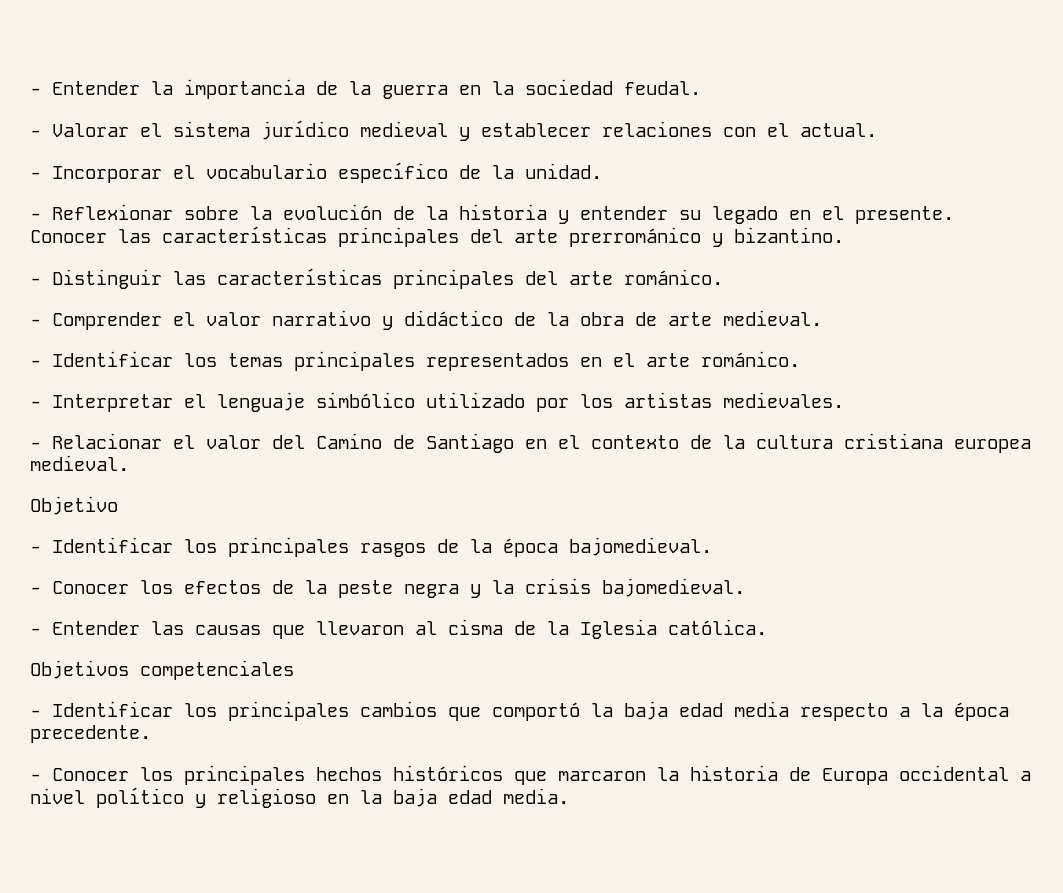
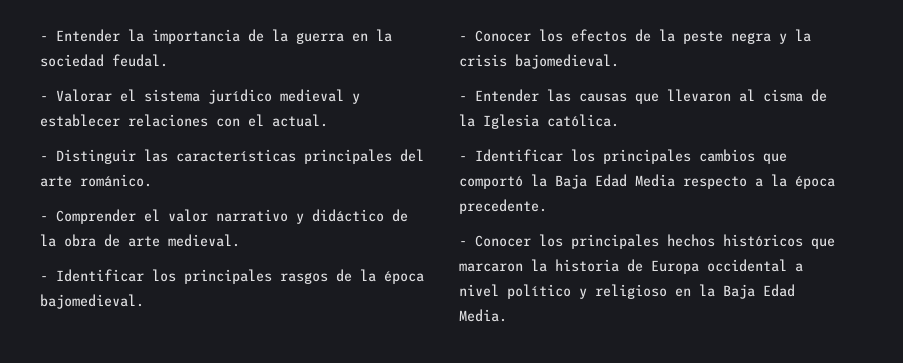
[30,162,602,183] [30,204,954,224] [30,226,844,247] // - Incorporar el vocabulario específico de la unidad. // - Reflexionar sobre la evolución de la historia y entender su legado en el presente. Conocer las características principales del arte prerrománico y bizantino. -> (328, 120) none
[30,351,800,371] [30,392,844,412] [30,433,1031,453] [30,455,129,471] [30,496,118,515] // - Identificar los temas principales representados en el arte románico. // - Interpretar el lenguaje simbólico utilizado por los artistas medievales. // - Relacionar el valor del Camino de Santiago en el contexto de la cultura cristiana europea medieval. // Objetivo -> (240, 240) none
[30,660,294,680] // Objetivos competenciales -> (619, 120) none
[624,701,789,720] baja edad media -> [555,174,675,189] Baja Edad Media
[393,788,569,807] baja edad media. -> [723,284,795,299] [459,309,507,322] Baja Edad Media.

